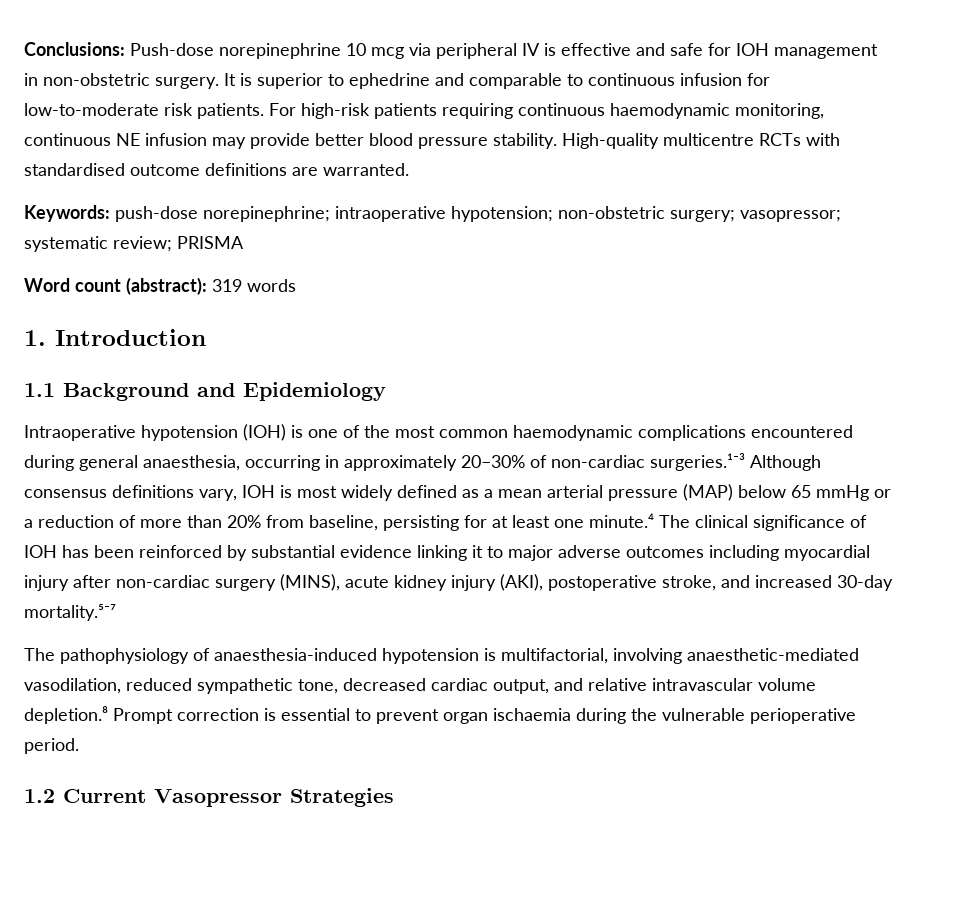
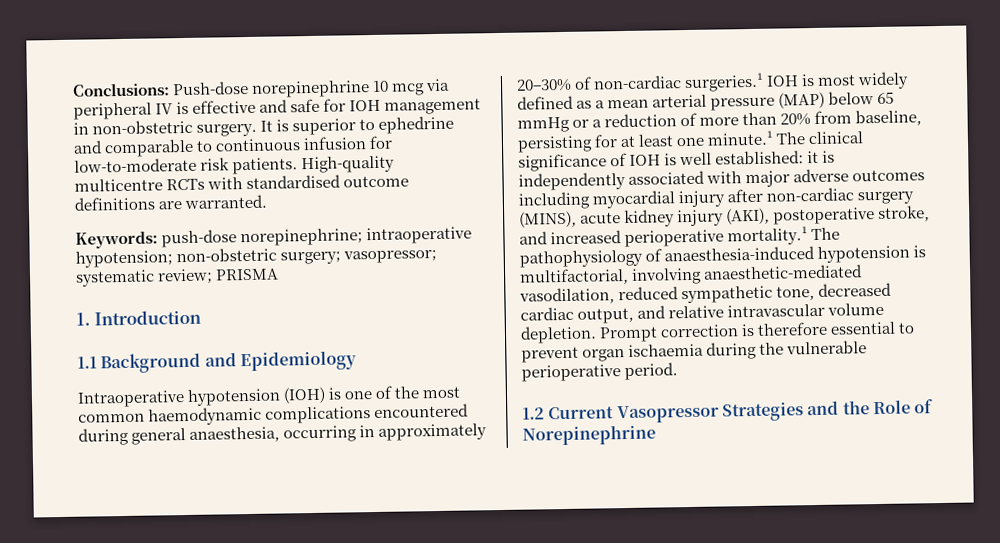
[269,103,824,119] [24,133,557,149] For high-risk patients requiring continuous haemodynamic monitoring, continuous NE infusion may provide better blood pressure stability. -> (299, 166) none
[24,277,296,295] // Word count (abstract): 319 words -> (280, 274) none
[650,453,821,471] [24,485,237,501] surgeries.¹⁻³ Although consensus definitions vary, -> [684,72,765,93] surgeries.¹
[589,513,654,528] minute.⁴ -> [707,130,775,146] minute.¹
[62,545,503,561] has been reinforced by substantial evidence linking it to -> [664,150,836,166] [518,170,743,191] is well established: it is independently associated with
[837,575,893,591] [24,604,116,621] 30-day mortality.⁵⁻⁷ // -> [624,226,809,248] perioperative mortality.¹
[24,706,108,724] depletion.⁸ -> [520,325,597,344] depletion.
(276, 714) none -> [757,321,829,336] therefore
(394, 797) none -> [807,399,934,416] [522,424,656,446] and the Role of Norepinephrine

